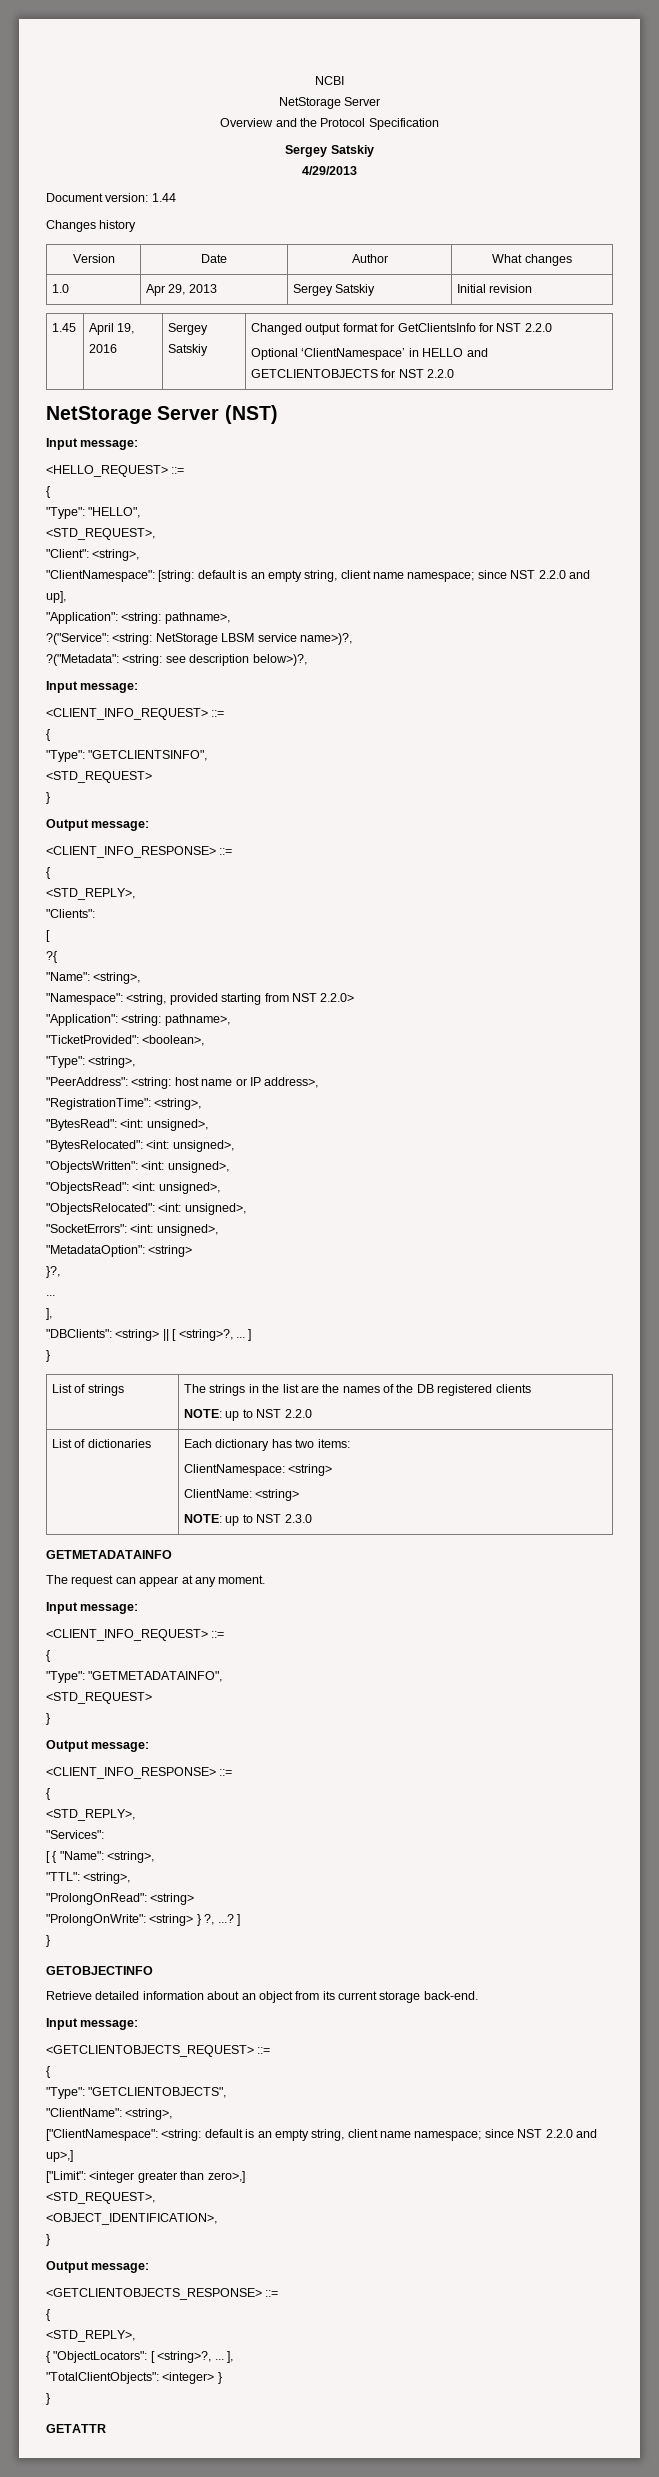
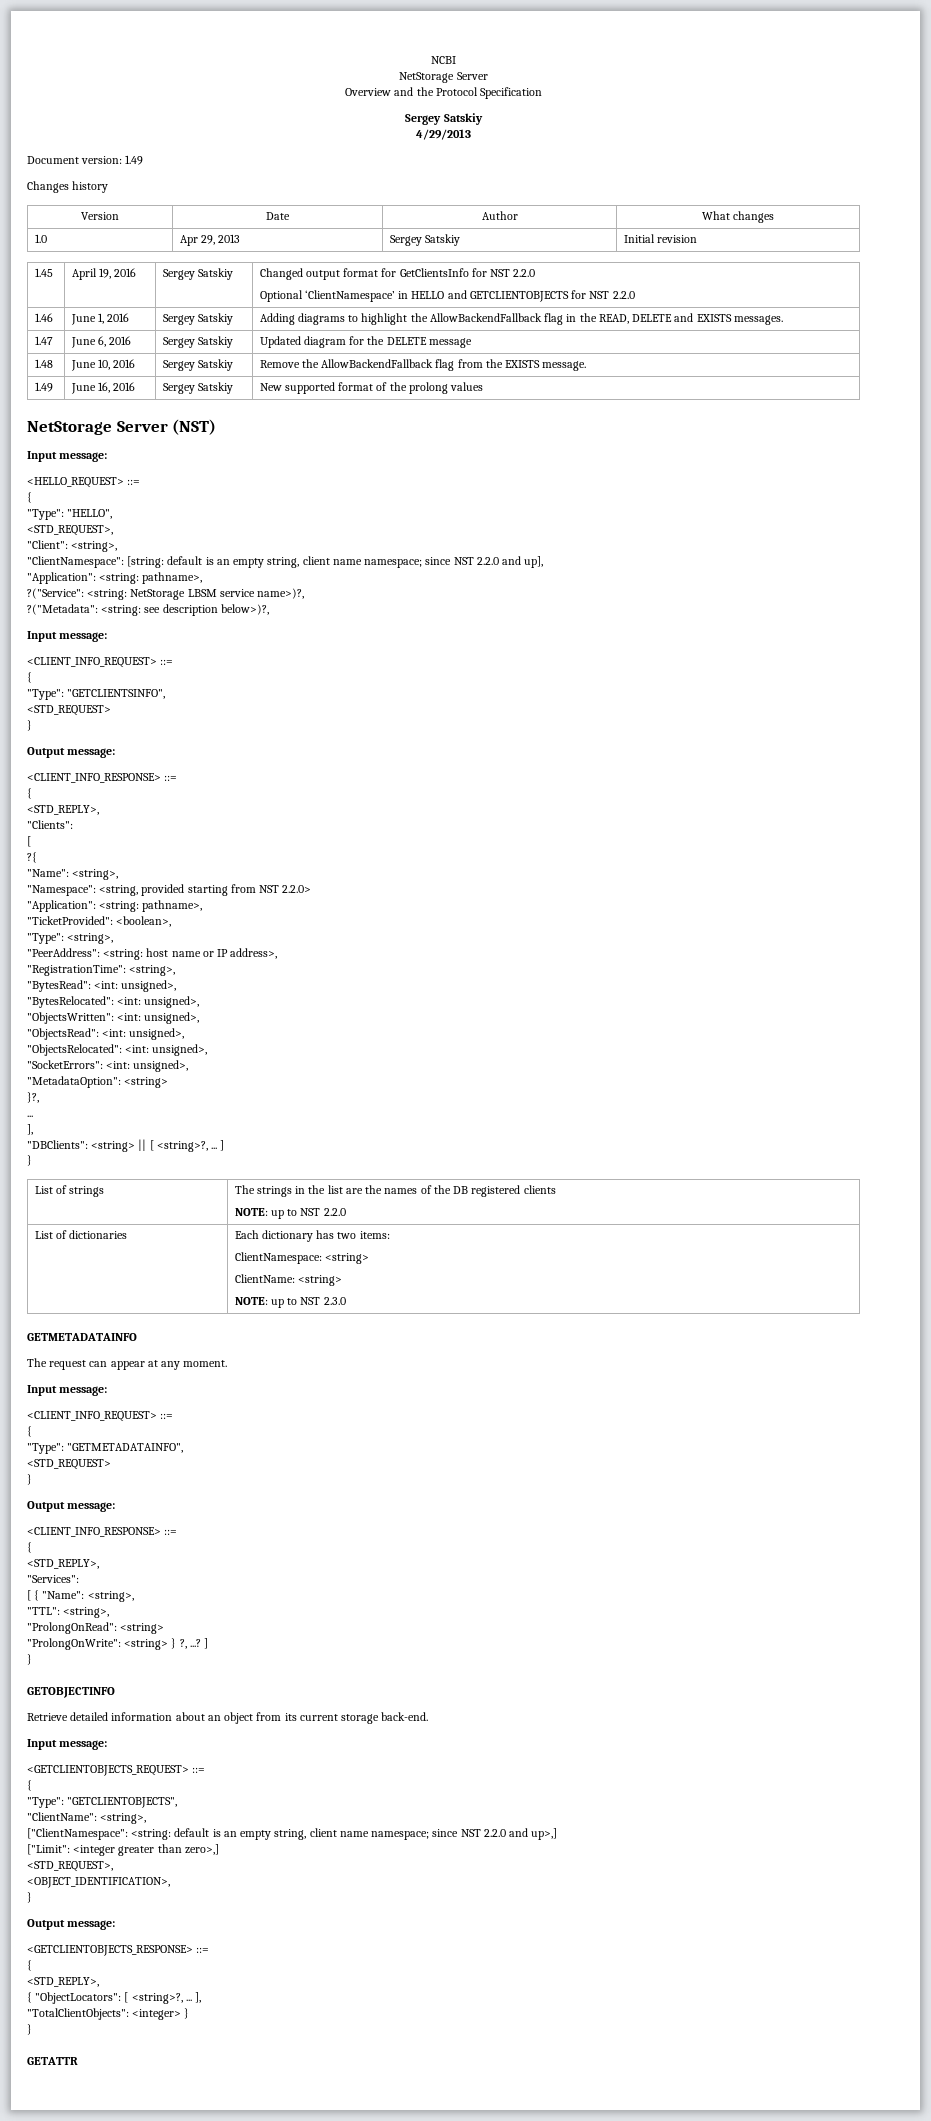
[151,193,176,202] 1.44 -> [125,155,144,165] 1.49
(455, 373) none -> [34,313,53,322] [70,313,130,325] [162,313,233,325] [259,313,783,325] [34,336,53,345] [70,336,132,348] [162,336,233,348] [259,336,472,348] [34,359,53,368] [70,359,136,371] [162,359,233,371] [259,359,587,371] [34,382,53,392] [70,382,136,394] [162,382,233,394] [259,382,484,394] // 1.46 | June 1, 2016 | Sergey Satskiy | Adding diagrams to highlight the AllowBackendFallback flag in the READ, DELETE and EXISTS messages. // 1.47 | June 6, 2016 | Sergey Satskiy | Updated diagram for the DELETE message // 1.48 | June 10, 2016 | Sergey Satskiy | Remove the AllowBackendFallback flag from the EXISTS message. // 1.49 | June 16, 2016 | Sergey Satskiy | New supported format of the prolong values

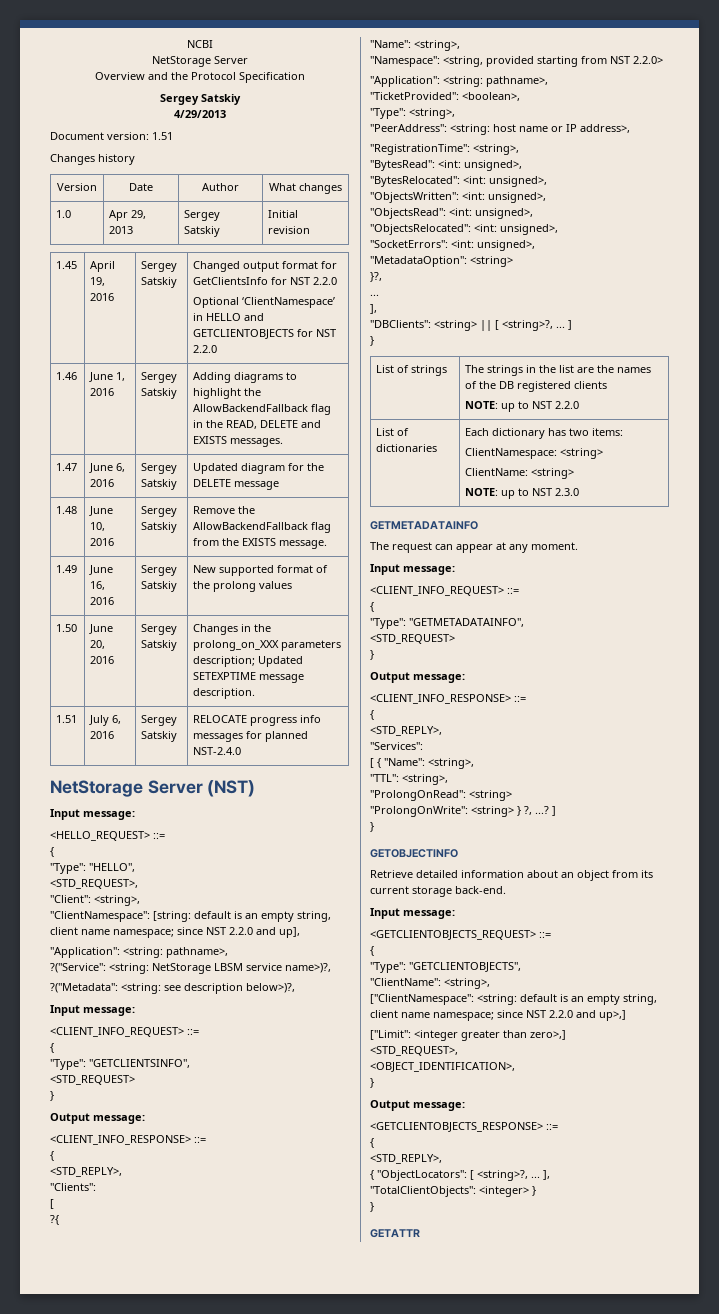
[125,155,144,165] 1.49 -> [152,132,173,140] 1.51
(484, 386) none -> [56,624,78,632] [89,624,114,634] [90,640,106,649] [90,656,115,664] [141,624,178,635] [141,640,178,651] [193,624,272,635] [193,640,342,651] [193,656,304,667] [193,672,305,683] [193,688,256,699] [56,715,78,723] [89,715,122,726] [90,731,115,739] [141,715,178,726] [141,731,178,742] [193,715,322,726] [193,731,309,742] [193,747,242,755] // 1.50 | June 20, 2016 | Sergey Satskiy | Changes in the prolong_on_XXX parameters description; Updated SETEXPTIME message description. // 1.51 | July 6, 2016 | Sergey Satskiy | RELOCATE progress info messages for planned NST-2.4.0

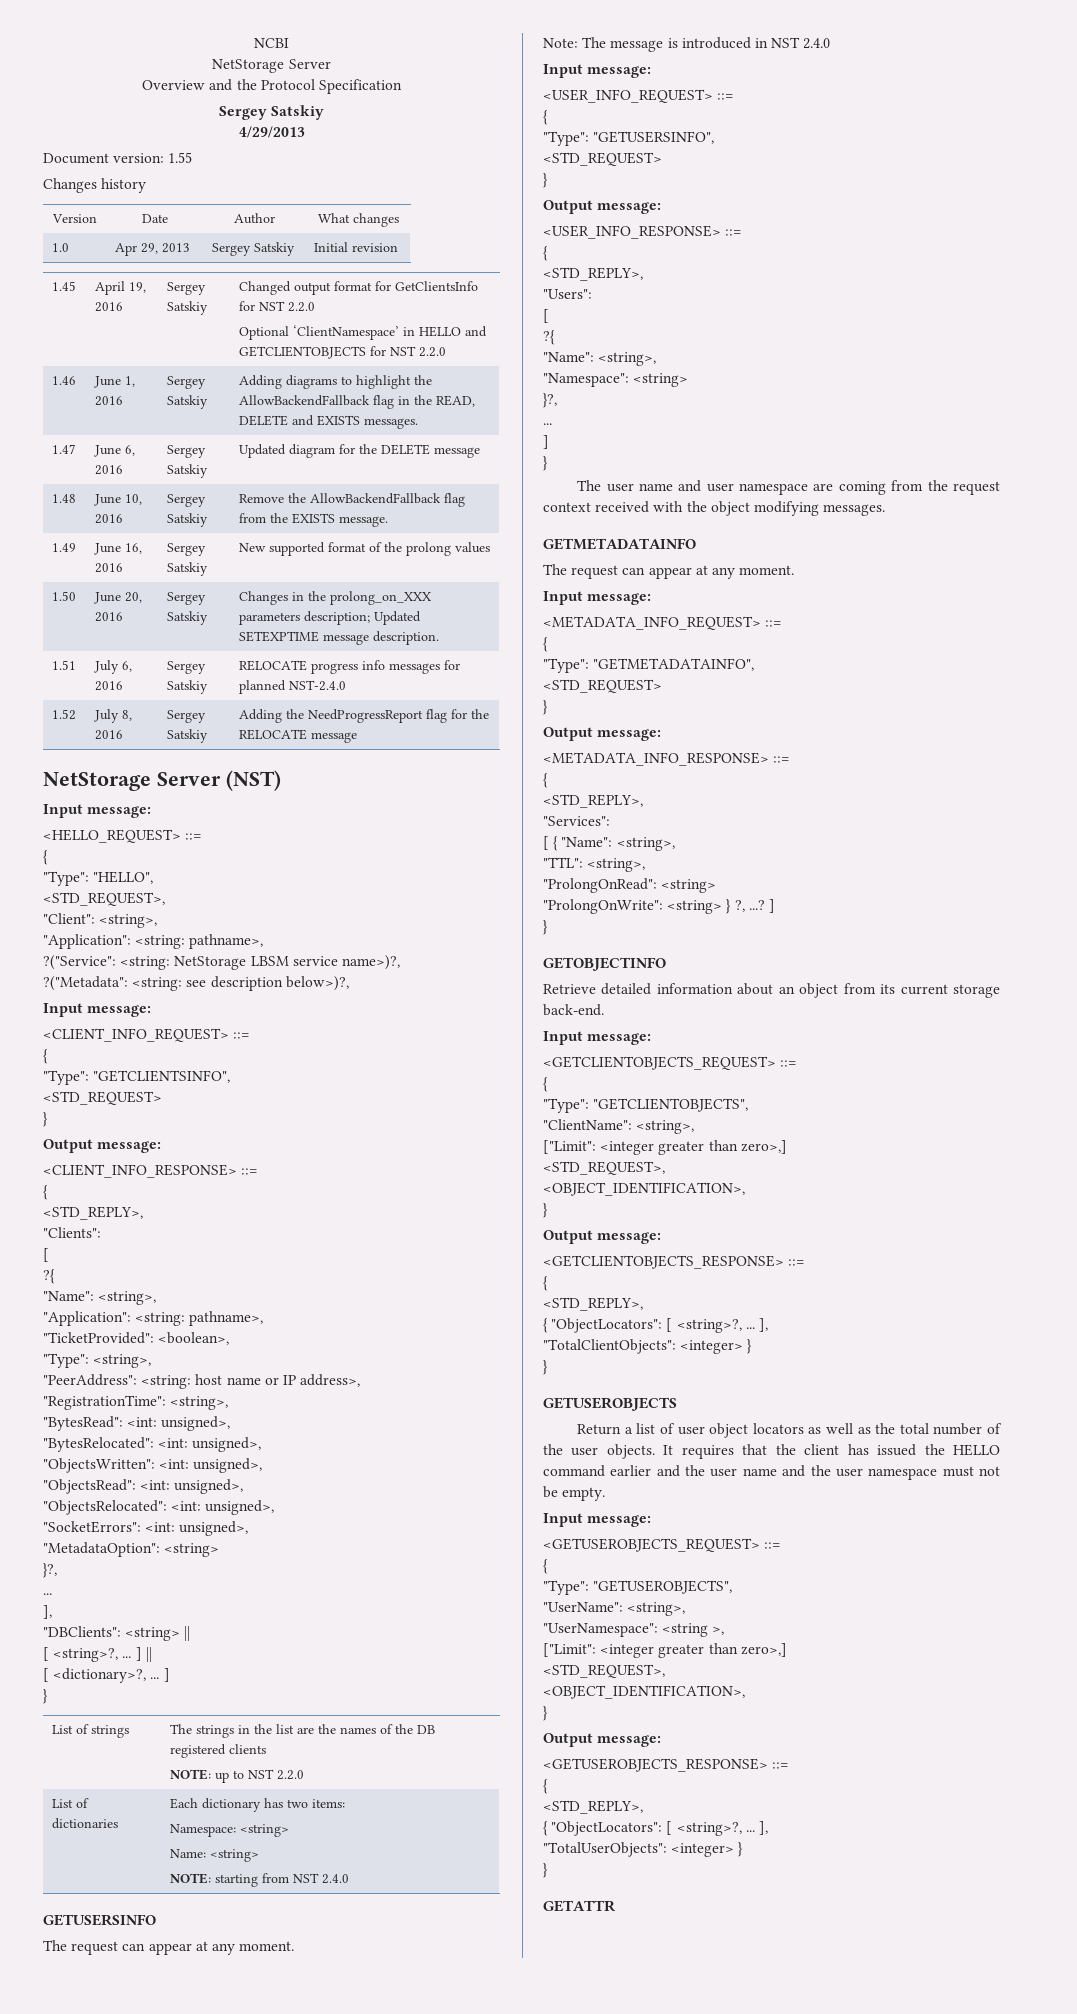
[152,132,173,140] 1.51 -> [168,152,193,163] 1.55
(242, 751) none -> [52,709,77,720] [94,709,133,723] [95,730,124,740] [167,710,207,723] [167,729,209,743] [239,709,490,723] [239,729,358,743] // 1.52 | July 8, 2016 | Sergey Satskiy | Adding the NeedProgressReport flag for the RELOCATE message
[50,911,331,922] [50,927,300,938] // "ClientNamespace": [string: default is an empty string, client name namespace; since NST 2.2.0 and up], -> (158, 921) none
[370,56,663,67] // "Namespace": <string, provided starting from NST 2.2.0> -> (157, 1298) none
(492, 325) none -> (191, 1633) //
(572, 325) none -> [145,1647,152,1662] [43,1668,170,1683] || // [ <dictionary>?, ... ]
[465,448,604,459] [465,468,529,476] ClientNamespace: <string> // ClientName: -> [170,1824,290,1837] [170,1849,207,1858] Namespace: <string> // Name:
[501,488,580,499] up to NST 2.3.0 -> [215,1873,350,1887] [43,1914,156,1926] [43,1940,295,1955] [543,37,831,52] [543,64,652,78] [543,89,735,103] [543,110,548,125] [543,131,715,146] [543,152,662,166] [543,173,548,188] [543,200,662,214] [543,225,743,239] [543,246,548,261] [543,267,643,281] [543,289,592,299] [543,309,549,323] [543,330,555,345] [543,352,657,366] [543,373,689,387] [543,393,557,408] [543,423,552,425] [543,435,549,449] [543,456,548,471] [577,480,1000,495] [543,501,886,516] starting from NST 2.4.0 // GETUSERSINFO // The request can appear at any moment. // Note: The message is introduced in NST 2.4.0 // Input message: // <USER_INFO_REQUEST> ::= // { // "Type": "GETUSERSINFO", // <STD_REQUEST> // } // Output message: // <USER_INFO_RESPONSE> ::= // { // <STD_REPLY>, // "Users": // [ // ?{ // "Name": <string>, // "Namespace": <string> // }?, // ... // ] // } // The user name and user namespace are coming from the request context received with the object modifying messages.
[370,586,504,596] <CLIENT_INFO_REQUEST> -> [543,616,761,630] <METADATA_INFO_REQUEST>
[370,694,511,704] <CLIENT_INFO_RESPONSE> -> [543,752,769,766] <METADATA_INFO_RESPONSE>
[370,994,657,1005] [370,1010,626,1021] // ["ClientNamespace": <string: default is an empty string, client name namespace; since NST 2.2.0 and up>,] -> (695, 1127) none
(374, 1207) none -> [543,1397,677,1411] [577,1423,1003,1438] [543,1444,1000,1459] [543,1465,1001,1480] [543,1486,606,1501] [543,1513,652,1527] [543,1538,782,1552] [543,1559,548,1574] [543,1580,733,1595] [543,1602,686,1616] [543,1623,725,1637] [543,1643,787,1658] [543,1664,665,1678] [543,1685,745,1699] [543,1706,548,1721] [543,1733,662,1747] [543,1758,790,1772] [543,1779,548,1794] [543,1800,643,1814] [543,1821,768,1836] [543,1842,744,1857] [543,1863,548,1878] // GETUSEROBJECTS // Return a list of user object locators as well as the total number of the user objects. It requires that the client has issued the HELLO command earlier and the user name and the user namespace must not be empty. // Input message: // <GETUSEROBJECTS_REQUEST> ::= // { // "Type": "GETUSEROBJECTS", // "UserName": <string>, // "UserNamespace": <string >, // ["Limit": <integer greater than zero>,] // <STD_REQUEST>, // <OBJECT_IDENTIFICATION>, // } // Output message: // <GETUSEROBJECTS_RESPONSE> ::= // { // <STD_REPLY>, // { "ObjectLocators": [ <string>?, ... ], // "TotalUserObjects": <integer> } // }

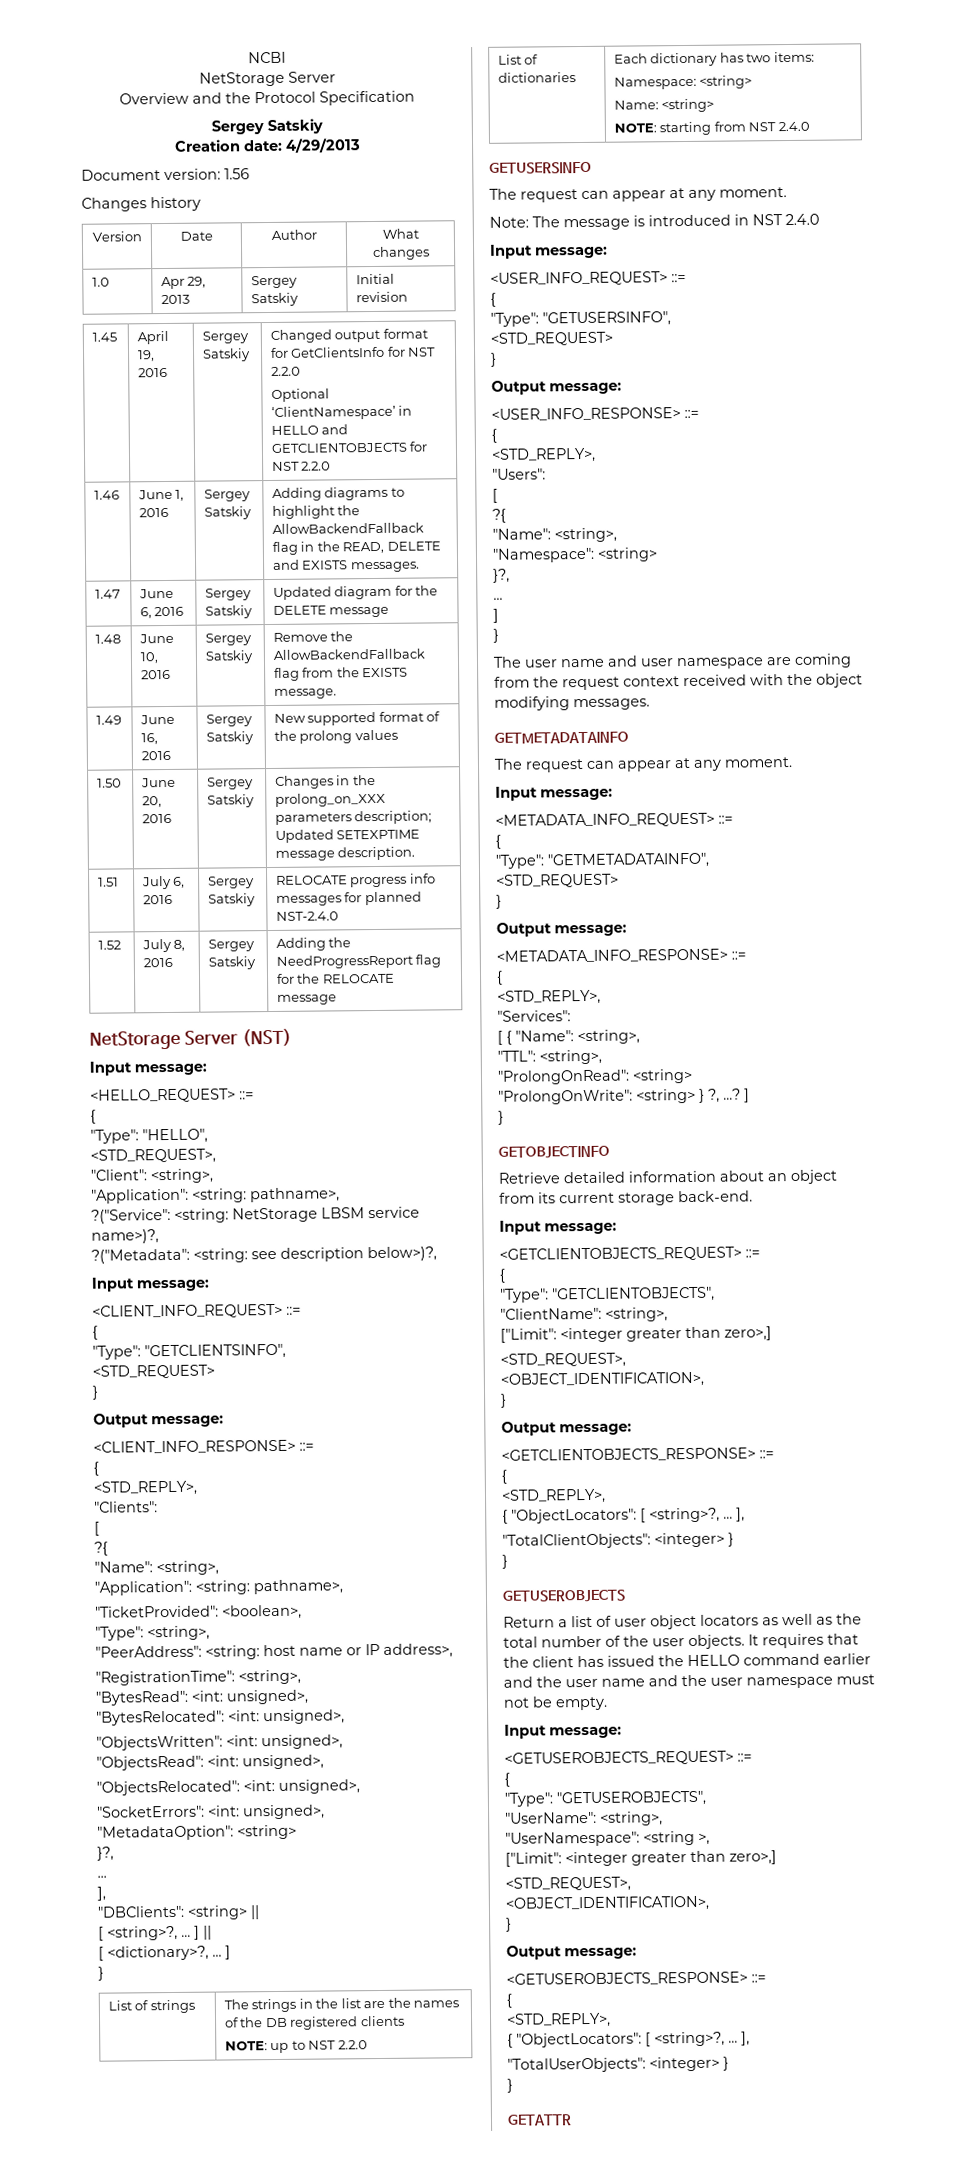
(325, 112) none -> [174,139,283,152] Creation date:
[168,152,193,163] 1.55 -> [224,168,250,180] 1.56

